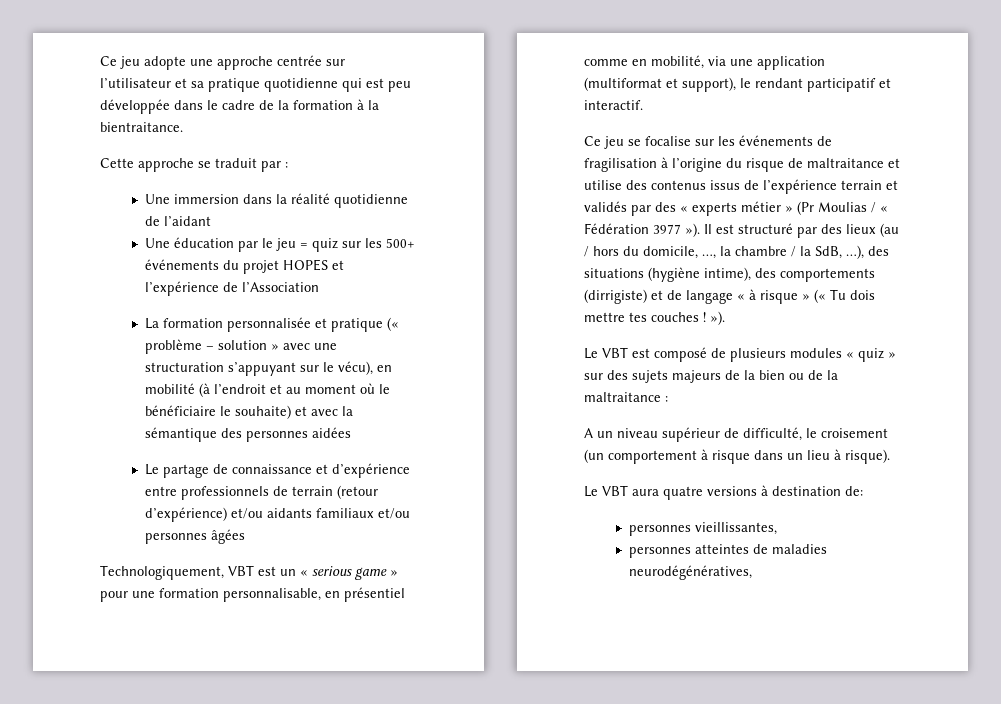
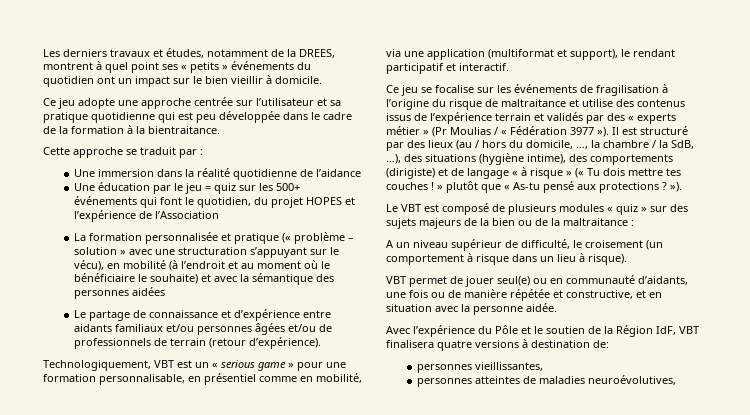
(100, 61) none -> [43,48,335,58] [43,61,311,73] [43,75,322,87] Les derniers travaux et études, notamment de la DREES, montrent à quel point ses « petits » événements du quotidien ont un impact sur le bien vieillir à domicile. //
[163,216,211,226] l’aidant -> [316,169,362,177] l’aidance
(219, 264) none -> [140,197,252,208] qui font le quotidien,
[180,485,378,500] [144,507,263,522] professionnels de terrain (retour d’expérience) et/ou -> (332, 314) none
(245, 536) none -> [288,324,333,332] [74,337,322,349] et/ou de professionnels de terrain (retour d’expérience).
[584,289,647,304] (dirrigiste) -> [386,168,435,179] (dirigiste)
(706, 317) none -> [437,181,667,193] » plutôt que « As-tu pensé aux protections ?
[584,485,659,497] Le VBT aura -> [386,275,688,287] [386,289,662,301] [386,303,557,315] [386,325,699,337] [386,340,434,348] VBT permet de jouer seul(e) ou en communauté d’aidants, une fois ou de manière répétée et constructive, et en situation avec la personne aidée. // Avec l’expérience du Pôle et le soutien de la Région IdF, VBT finalisera
[628,565,752,580] neurodégénératives, -> [588,375,677,385] neuroévolutives,

